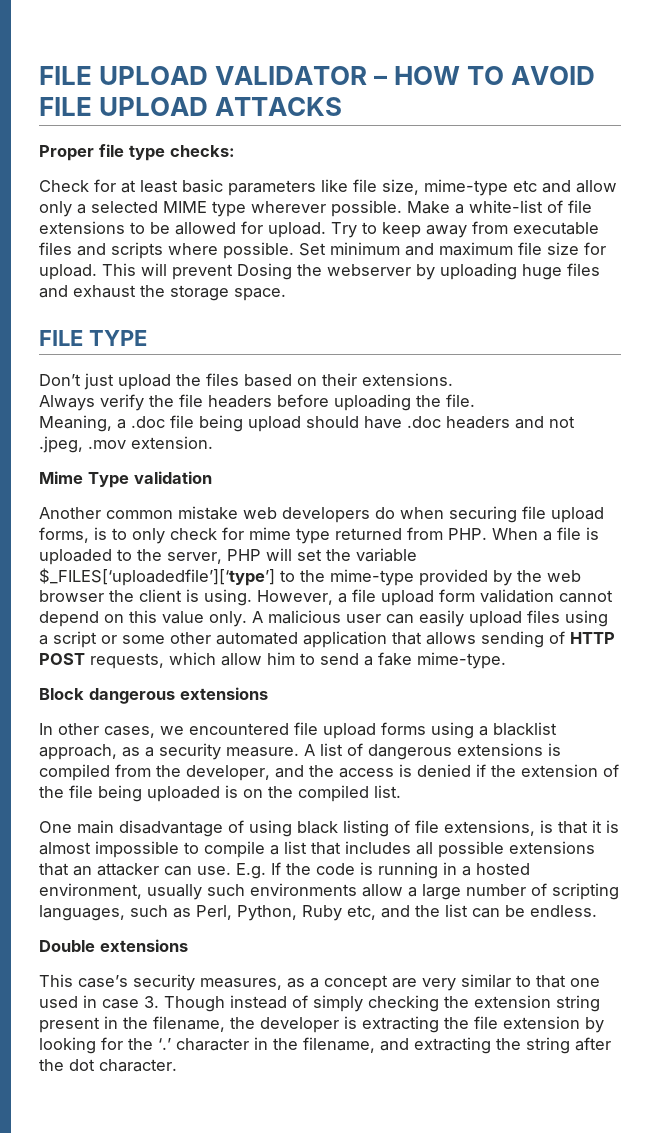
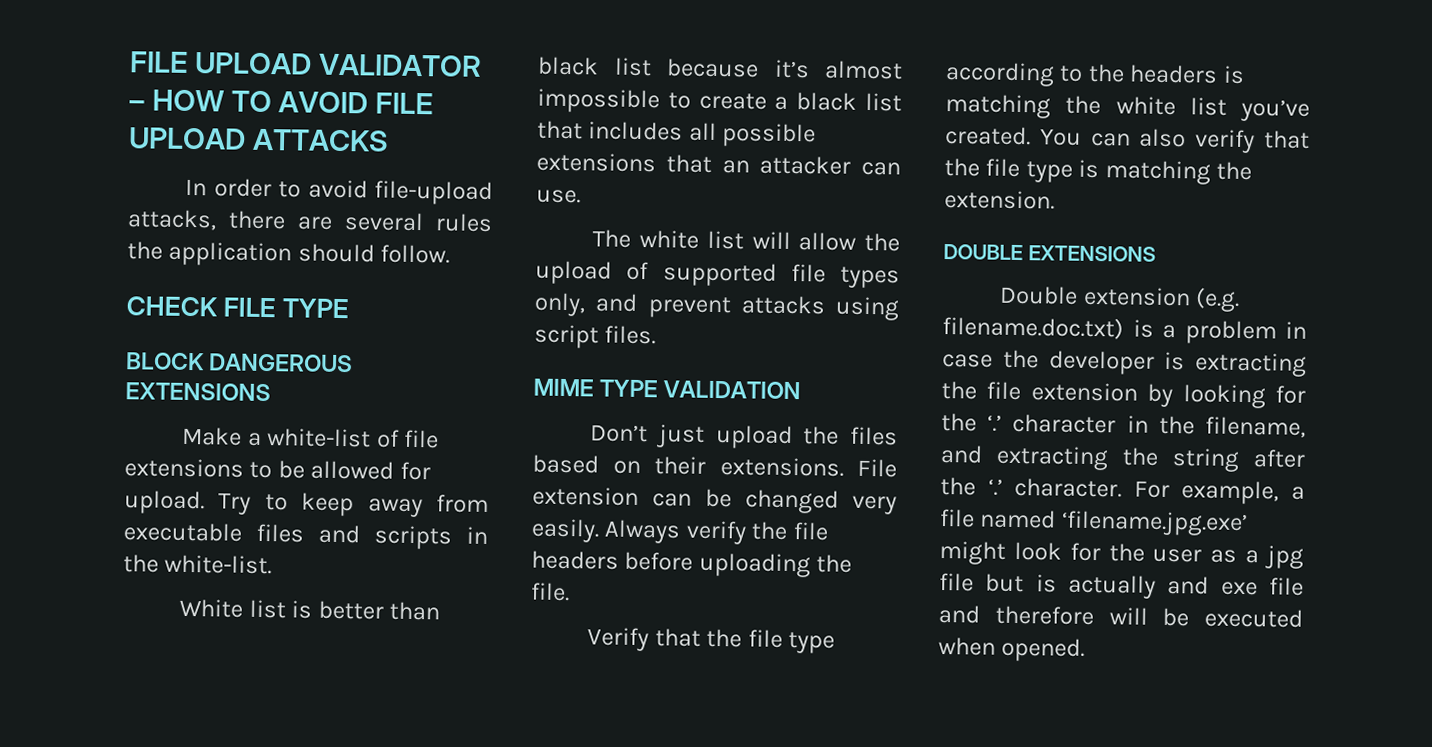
[39,144,235,161] [39,179,617,196] [39,200,402,217] Proper file type checks: // Check for at least basic parameters like file size, mime-type etc and allow only a selected MIME type wherever possible. -> [185,178,493,206] [127,209,493,233] [127,241,451,267] [126,296,350,319] [126,352,354,373] [125,382,271,402] In order to avoid file-upload attacks, there are several rules the application should follow. // CHECK FILE TYPE // BLOCK DANGEROUS EXTENSIONS //
[168,242,606,259] [39,263,600,280] [39,285,286,301] [39,330,147,346] [39,373,453,390] [39,394,475,411] [39,415,575,432] [39,436,213,453] [39,471,212,488] [39,506,604,523] [39,527,599,544] [39,548,417,565] [39,568,581,586] [39,589,613,606] [39,610,608,627] [39,631,615,648] [39,652,506,669] [39,687,268,704] [39,722,557,739] [39,743,561,760] [39,764,619,781] [39,785,401,802] [39,820,619,837] [39,841,279,858] where possible. Set minimum and maximum file size for upload. This will prevent Dosing the webserver by uploading huge files and exhaust the storage space. // FILE TYPE // Don’t just upload the files based on their extensions. // Always verify the file headers before uploading the file. // Meaning, a .doc file being upload should have .doc headers and not .jpeg, .mov extension. // Mime Type validation // Another common mistake web developers do when securing file upload forms, is to only check for mime type returned from PHP. When a file is uploaded to the server, PHP will set the variable $_FILES[‘uploadedfile’][‘type’] to the mime-type provided by the web browser the client is using. However, a file upload form validation cannot depend on this value only. A malicious user can easily upload files using a script or some other automated application that allows sending of HTTP POST requests, which allow him to send a fake mime-type. // Block dangerous extensions // In other cases, we encountered file upload forms using a blacklist approach, as a security measure. A list of dangerous extensions is compiled from the developer, and the access is denied if the extension of the file being uploaded is on the compiled list. // One main disadvantage of using black listing of file extensions, is that it is almost impossible to compile a -> [466,526,488,544] [123,554,273,575] [179,598,441,621] [537,56,903,80] [537,88,858,114] in the white-list. // White list is better than black list because it’s almost impossible to create a black
[236,862,530,879] [39,883,619,900] [39,904,597,921] [39,939,188,952] [39,974,600,991] [39,995,600,1012] [39,1016,225,1033] E.g. If the code is running in a hosted environment, usually such environments allow a large number of scripting languages, such as Perl, Python, Ruby etc, and the list can be endless. // Double extensions // This case’s security measures, as a concept are very similar to that one used in case 3. Though instead of simply checking the extension string present in the filename, -> [592,229,900,252] [535,260,900,289] [534,292,900,321] [534,324,657,349] [533,378,802,400] [590,424,898,450] [532,454,897,478] [532,486,897,515] [531,518,829,545] [531,550,853,578] [530,582,570,602] [587,627,836,654] [945,62,1245,87] [945,94,1310,122] [945,126,1310,154] [944,158,1253,185] [944,190,1055,210] [943,244,1156,262] [999,285,1241,312] [942,316,1307,345] [942,353,993,368] // The white list will allow the upload of supported file types only, and prevent attacks using script files. // MIME TYPE VALIDATION // Don’t just upload the files based on their extensions. File extension can be changed very easily. Always verify the file headers before uploading the file. // Verify that the file type according to the headers is matching the white list you’ve created. You can also verify that the file type is matching the extension. // DOUBLE EXTENSIONS // Double extension (e.g. filename.doc.txt) is a problem in case
[69,1059,177,1072] dot character. -> [987,477,1305,505] [939,508,1248,537] [939,540,1304,569] [939,572,1304,599] [938,604,1303,628] [938,636,1086,662] ‘.’ character. For example, a file named ‘filename.jpg.exe’ might look for the user as a jpg file but is actually and exe file and therefore will be executed when opened.

